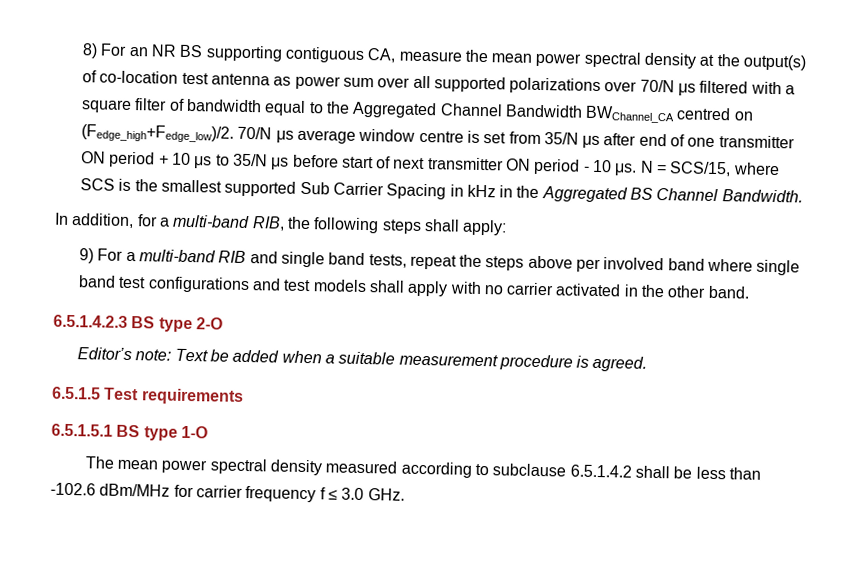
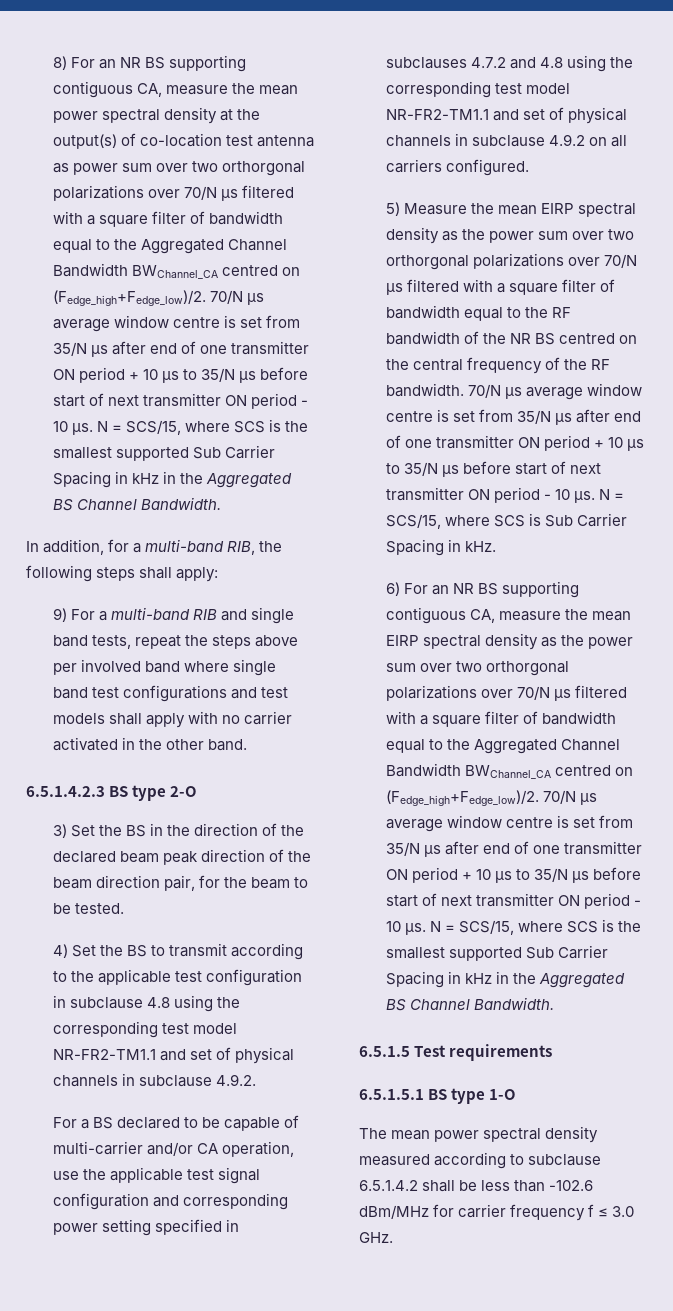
[412,75,506,93] all supported -> [191,161,305,176] two orthorgonal
[76,347,648,372] Editor’s note: Text be added when a suitable measurement procedure is agreed. -> [52,823,305,838] [52,849,311,865] [52,875,309,891] [52,903,124,914] [52,943,304,960] [52,969,302,986] [52,995,240,1012] [52,1021,237,1038] [52,1047,294,1064] [52,1073,256,1087] [52,1115,300,1131] [52,1141,294,1157] [52,1167,260,1184] [52,1193,288,1210] [52,1219,239,1236] [385,55,633,72] [385,81,570,98] [385,107,627,124] [385,133,627,147] [385,159,529,176] [385,202,636,217] [385,227,635,244] [385,253,637,270] [385,279,616,295] [385,305,571,321] [385,331,638,345] [385,357,610,374] [385,383,642,400] [385,409,642,425] [385,435,645,451] [385,461,602,477] [385,487,625,503] [385,513,627,529] [385,539,496,556] [385,581,579,598] [385,607,631,624] [385,633,633,650] [385,661,569,676] [385,685,627,701] [385,711,616,727] [385,739,620,754] [385,763,633,779] [385,790,597,806] [385,815,633,832] [385,841,643,857] [385,867,642,883] [385,893,642,909] [385,919,642,935] [385,945,608,961] [385,971,625,988] [385,997,554,1011] 3) Set the BS in the direction of the declared beam peak direction of the beam direction pair, for the beam to be tested. // 4) Set the BS to transmit according to the applicable test configuration in subclause 4.8 using the corresponding test model NR-FR2-TM1.1 and set of physical channels in subclause 4.9.2. // For a BS declared to be capable of multi-carrier and/or CA operation, use the applicable test signal configuration and corresponding power setting specified in subclauses 4.7.2 and 4.8 using the corresponding test model NR-FR2-TM1.1 and set of physical channels in subclause 4.9.2 on all carriers configured. // 5) Measure the mean EIRP spectral density as the power sum over two orthorgonal polarizations over 70/N μs filtered with a square filter of bandwidth equal to the RF bandwidth of the NR BS centred on the central frequency of the RF bandwidth. 70/N μs average window centre is set from 35/N μs after end of one transmitter ON period + 10 μs to 35/N μs before start of next transmitter ON period - 10 μs. N = SCS/15, where SCS is Sub Carrier Spacing in kHz. // 6) For an NR BS supporting contiguous CA, measure the mean EIRP spectral density as the power sum over two orthorgonal polarizations over 70/N μs filtered with a square filter of bandwidth equal to the Aggregated Channel Bandwidth BWChannel_CA centred on (Fedge_high+Fedge_low)/2. 70/N μs average window centre is set from 35/N μs after end of one transmitter ON period + 10 μs to 35/N μs before start of next transmitter ON period - 10 μs. N = SCS/15, where SCS is the smallest supported Sub Carrier Spacing in kHz in the Aggregated BS Channel Bandwidth.

